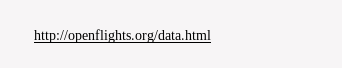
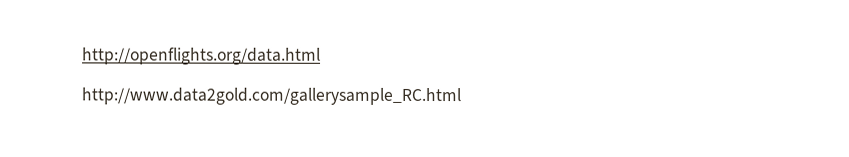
(211, 36) none -> [81,87,461,106] // http://www.data2gold.com/gallerysample_RC.html

